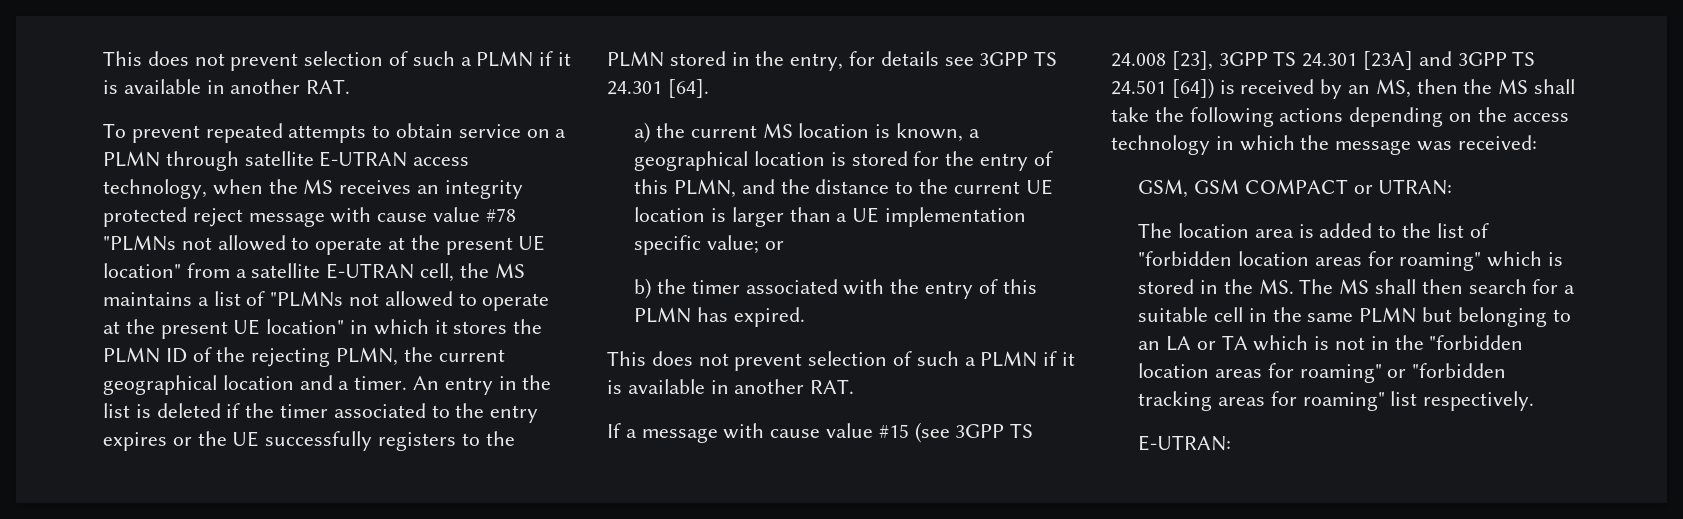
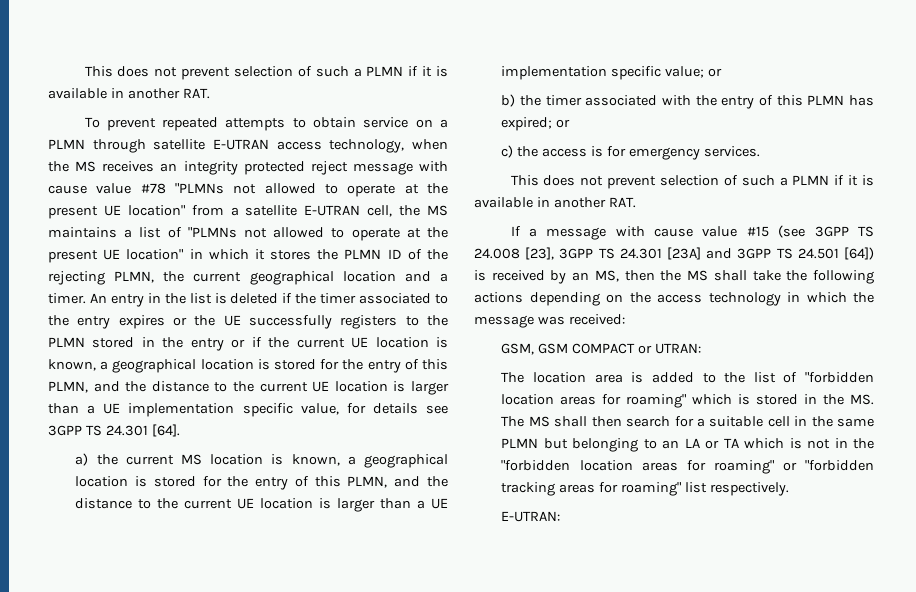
[790,53,844,71] entry, -> [190,337,449,351] [48,359,448,373] [48,381,450,395] [48,403,339,417] entry or if the current UE location is known, a geographical location is stored for the entry of this PLMN, and the distance to the current UE location is larger than a UE implementation specific value,
[733,307,805,327] expired. -> [501,117,571,131] [501,145,760,160] expired; or // c) the access is for emergency services.

